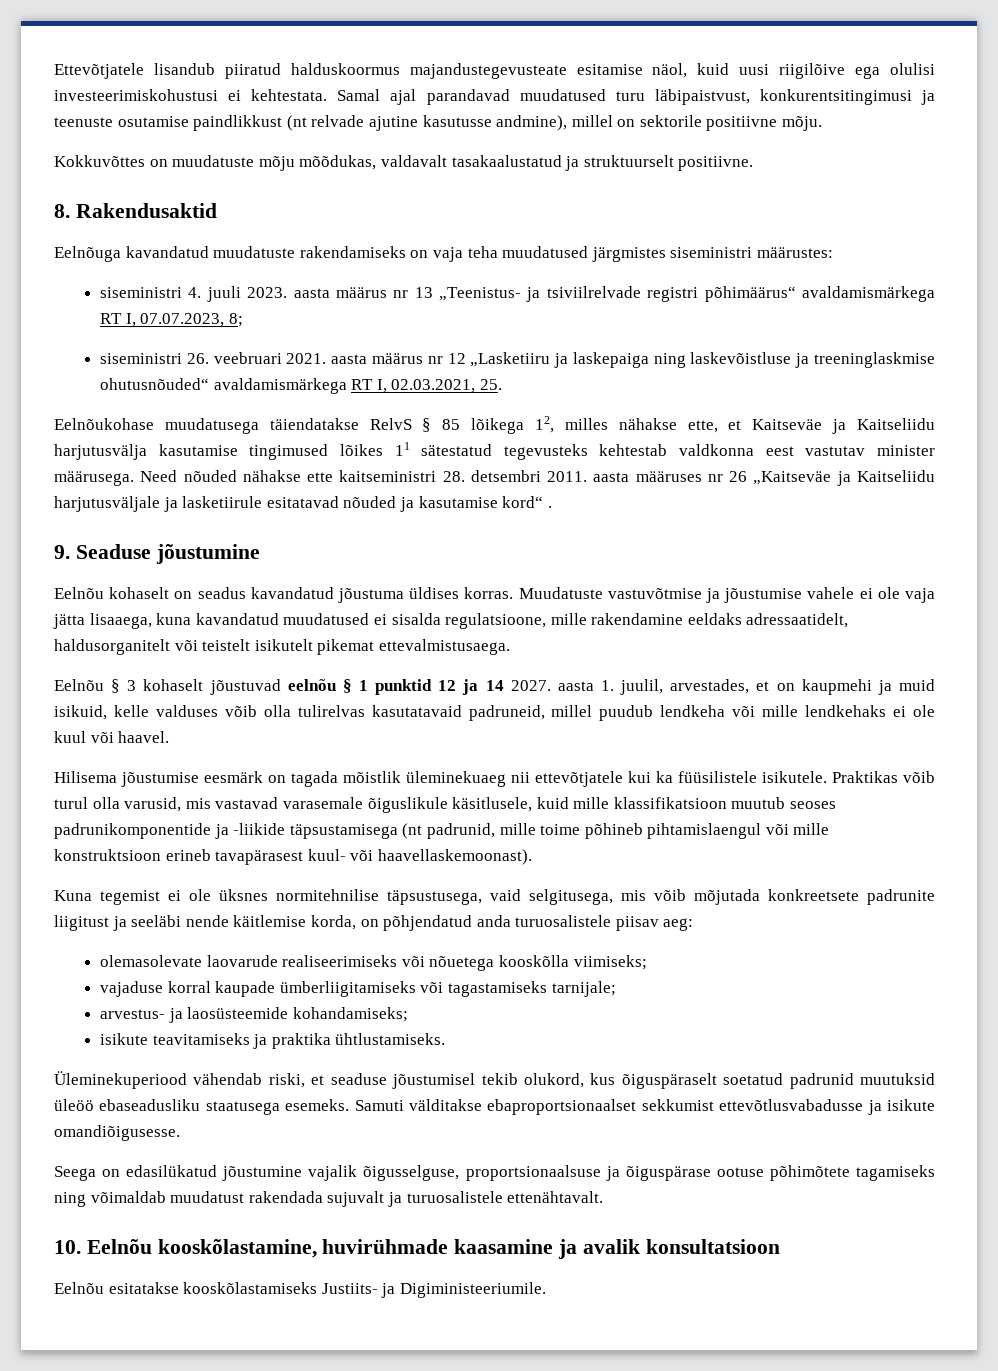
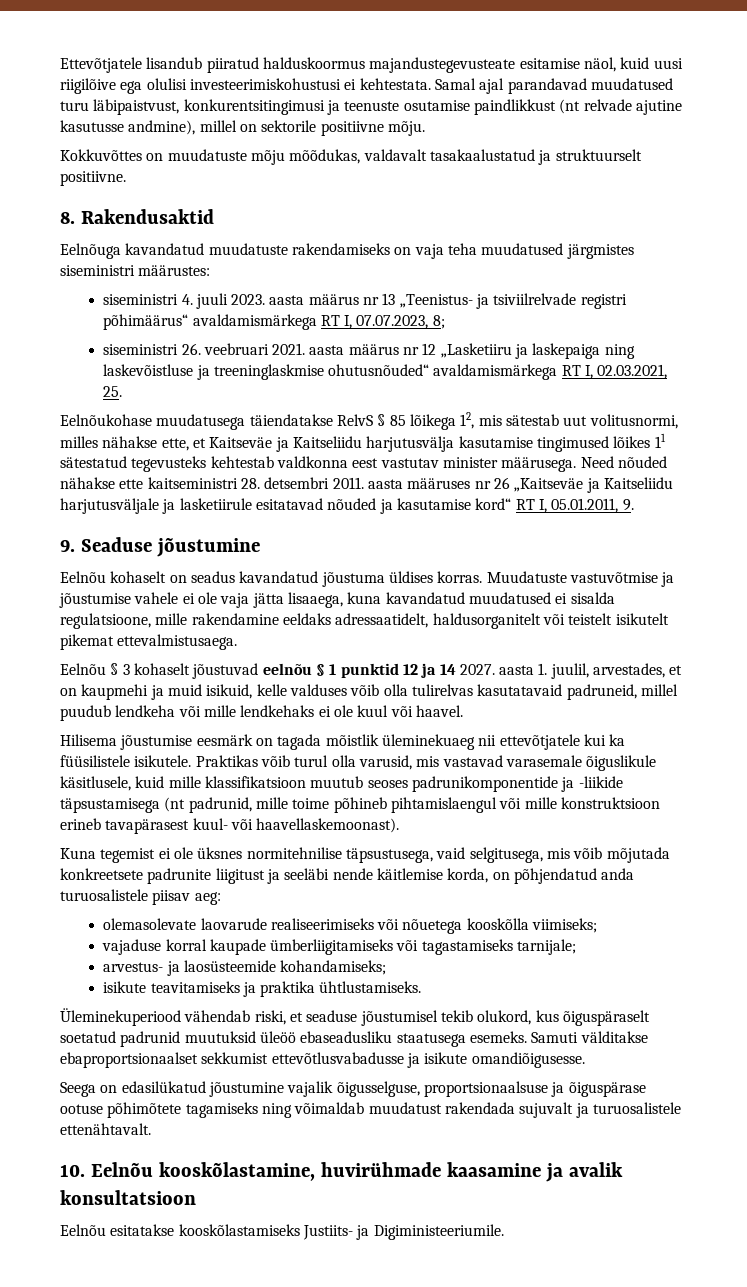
(554, 424) none -> [478,414,678,429] mis sätestab uut volitusnormi,
[547,506,552,508] . -> [515,498,634,513] RT I, 05.01.2011, 9.

